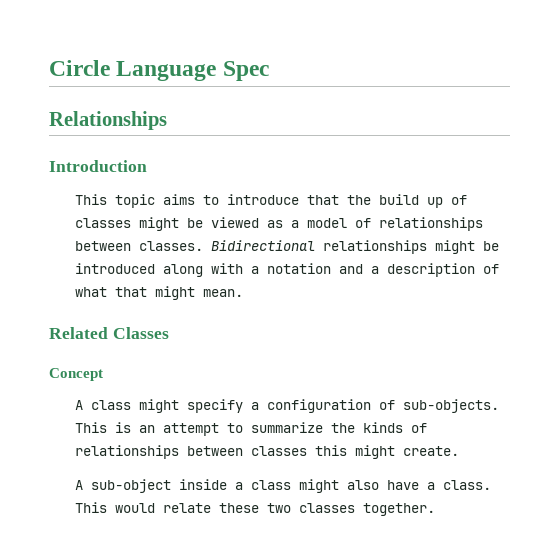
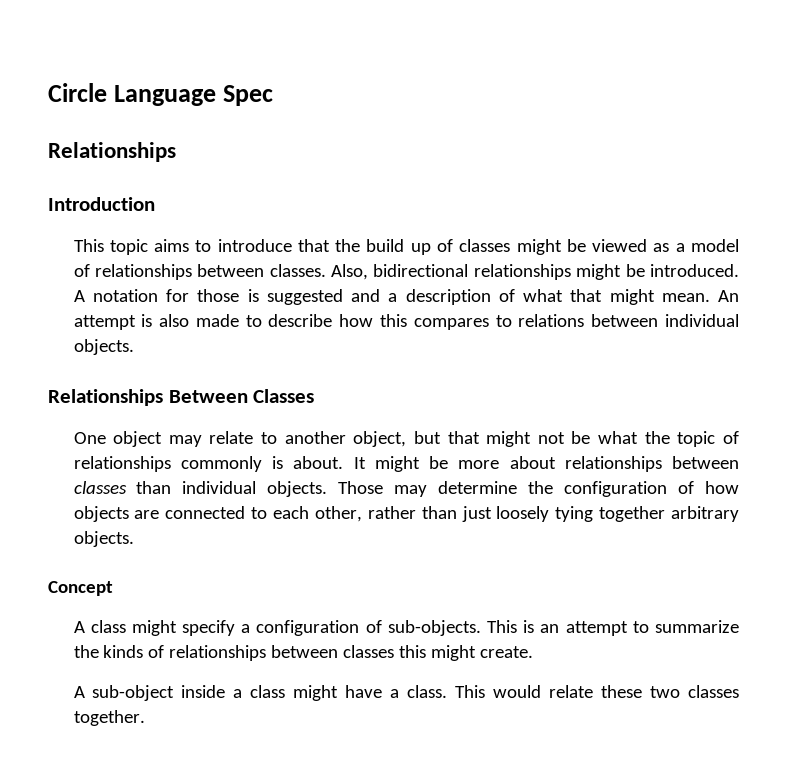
[211,240,316,251] Bidirectional -> [331,264,469,280] Also, bidirectional
[75,263,332,277] introduced along with a notation -> [650,264,740,277] [73,289,343,305] introduced. A notation for those is suggested
[49,327,169,339] // Related Classes -> [718,290,740,302] [73,314,739,330] [73,339,134,355] [48,389,315,406] [73,431,740,447] [73,456,739,472] [73,481,740,497] [73,506,740,522] [73,531,134,547] An attempt is also made to describe how this compares to relations between individual objects. // Relationships Between Classes // One object may relate to another object, but that might not be what the topic of relationships commonly is about. It might be more about relationships between classes than individual objects. Those may determine the configuration of how objects are connected to each other, rather than just loosely tying together arbitrary objects.
[347,480,380,490] also -> (339, 693) none

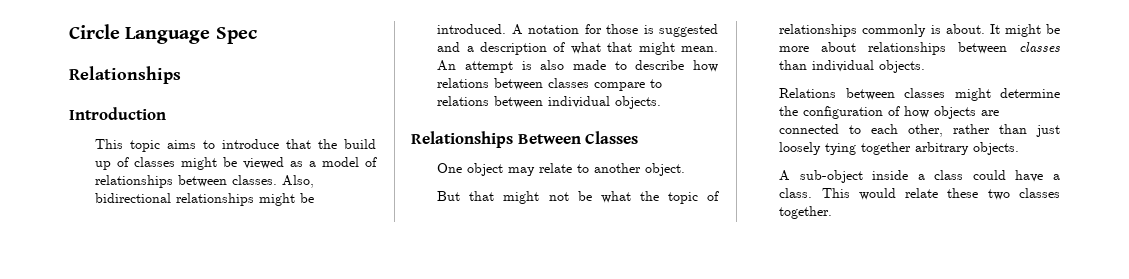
[380,314,489,330] this compares -> [437,78,646,91] relations between classes compare
[353,431,441,447] object, but -> [645,163,686,176] [437,191,461,201] object. // But
[338,481,428,497] Those may -> [779,88,991,101] // Relations between classes might
[48,581,113,596] [73,620,739,636] [73,645,534,661] // Concept // A class might specify a configuration of sub-objects. This is an attempt to summarize the kinds of relationships between classes this might create. -> (1020, 148) none
[293,685,339,701] might -> [972,170,1006,180] could

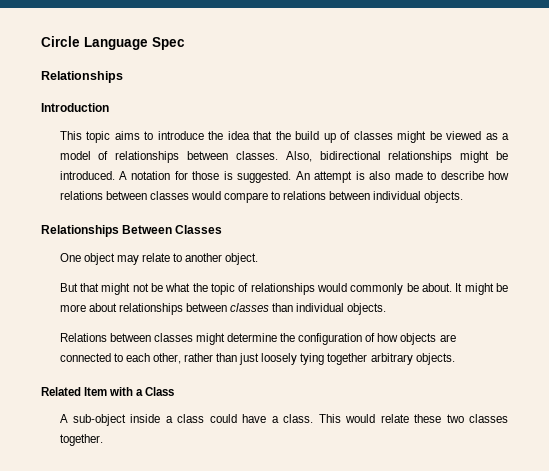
(280, 144) none -> [208,131,250,140] the idea
[659,24,718,37] [437,42,718,55] suggested and a description of what that might mean. -> [237,171,292,183] suggested.
(590, 83) none -> [190,191,221,200] would
[862,24,941,37] commonly is -> [316,283,419,295] would commonly be
(1020, 148) none -> [41,387,175,396] // Related Item with a Class

